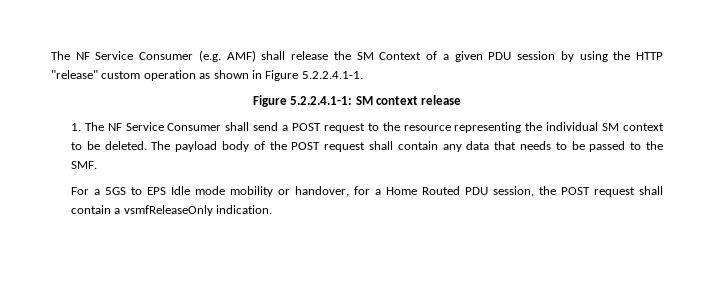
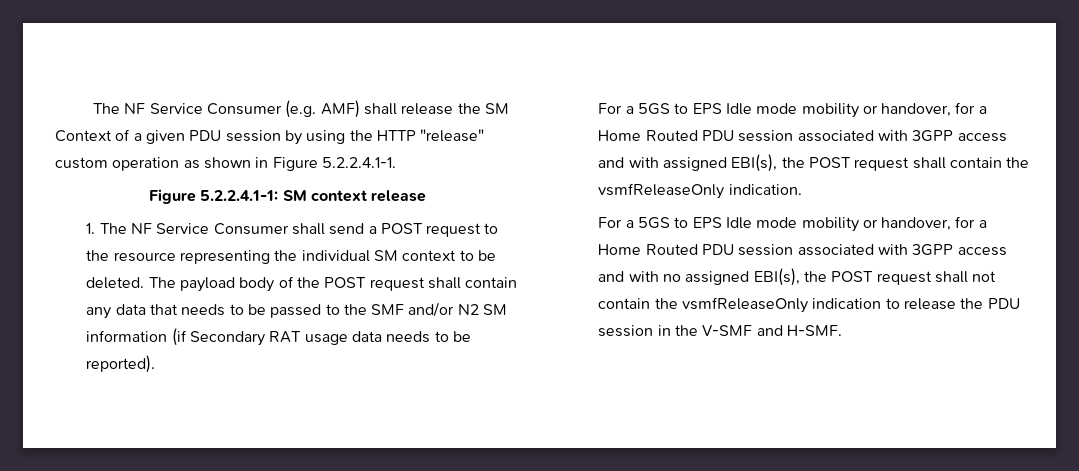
[70,161,97,169] SMF. -> [371,302,508,317] [86,328,471,346] [86,355,156,373] SMF and/or N2 SM information (if Secondary RAT usage data needs to be reported).
[492,186,663,197] [70,205,121,214] session, the POST request shall contain a -> [738,130,1007,142] [598,154,1030,172] session associated with 3GPP access and with assigned EBI(s), the POST request shall contain the
(273, 209) none -> [598,216,987,232] [598,244,1007,256] [598,268,997,286] [598,297,1020,313] [598,325,842,337] // For a 5GS to EPS Idle mode mobility or handover, for a Home Routed PDU session associated with 3GPP access and with no assigned EBI(s), the POST request shall not contain the vsmfReleaseOnly indication to release the PDU session in the V-SMF and H-SMF.

